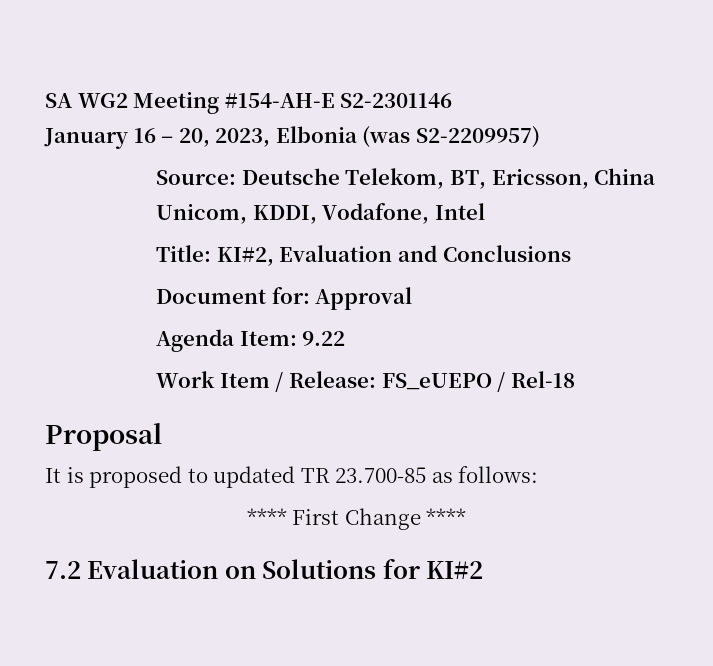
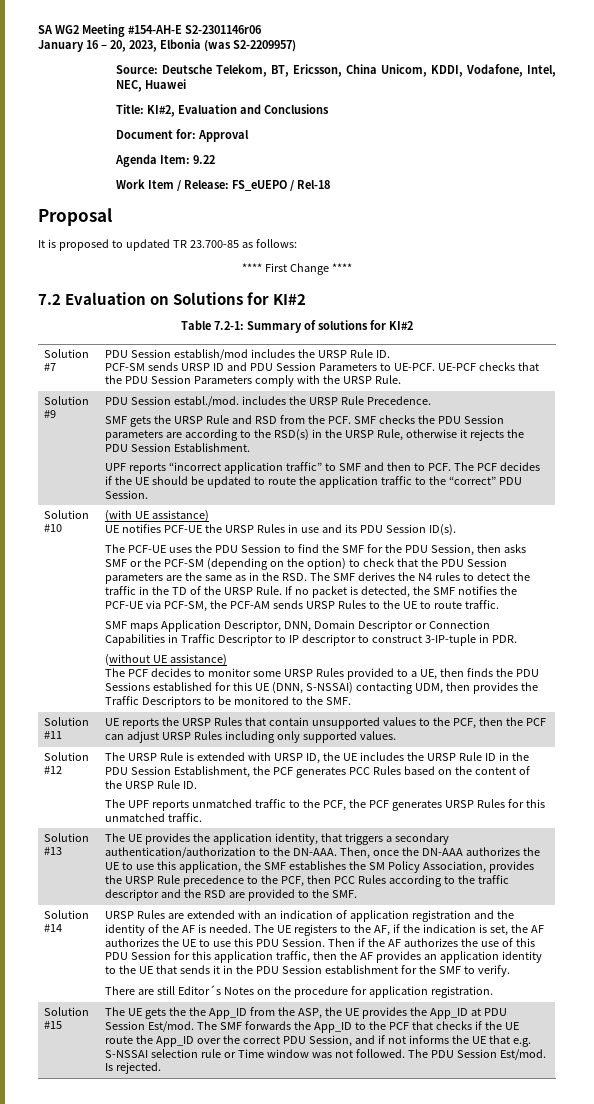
[340,93,453,108] S2-2301146 -> [184,25,262,34] S2-2301146r06
[434,203,485,220] Intel -> [527,65,557,77] [115,79,186,92] Intel, NEC, Huawei
(484, 570) none -> [181,320,413,333] [44,349,90,358] [44,363,57,371] [105,349,391,360] [105,362,539,371] [105,375,402,387] [44,396,90,405] [44,410,57,418] [105,396,432,407] [105,415,504,427] [105,429,524,441] [105,443,251,452] [105,462,540,474] [105,476,522,488] [105,490,149,499] [44,510,90,519] [44,524,63,532] [105,510,210,522] [105,524,456,536] [105,544,526,556] [105,558,507,570] [105,572,530,584] [105,586,517,598] [105,600,499,612] [105,620,491,632] [105,634,517,646] [105,654,228,666] [105,668,539,680] [105,682,538,694] [105,696,352,708] [44,717,90,726] [44,731,63,739] [105,717,546,729] [105,731,397,743] [44,752,90,761] [44,766,63,774] [105,752,529,764] [105,766,530,778] [105,780,198,789] [105,799,545,811] [105,813,203,822] [44,833,90,842] [44,847,63,855] [105,833,449,845] [105,847,540,859] [105,861,534,873] [105,875,509,887] [105,889,358,901] [44,910,90,919] [44,924,63,932] [105,910,514,922] [105,924,544,936] [105,938,535,947] [105,951,542,963] [105,965,510,977] [105,985,493,998] [44,1007,90,1016] [44,1021,63,1029] [105,1007,507,1019] [105,1021,519,1033] [105,1035,531,1047] [105,1049,546,1060] [105,1062,162,1074] // Table 7.2-1: Summary of solutions for KI#2 // Solution #7 | PDU Session establish/mod includes the URSP Rule ID. // PCF-SM sends URSP ID and PDU Session Parameters to UE-PCF. UE-PCF checks that the PDU Session Parameters comply with the URSP Rule. // Solution #9 | PDU Session establ./mod. includes the URSP Rule Precedence. // SMF gets the URSP Rule and RSD from the PCF. SMF checks the PDU Session parameters are according to the RSD(s) in the URSP Rule, otherwise it rejects the PDU Session Establishment. // UPF reports “incorrect application traffic” to SMF and then to PCF. The PCF decides if the UE should be updated to route the application traffic to the “correct” PDU Session. // Solution #10 | (with UE assistance) // UE notifies PCF-UE the URSP Rules in use and its PDU Session ID(s). // The PCF-UE uses the PDU Session to find the SMF for the PDU Session, then asks SMF or the PCF-SM (depending on the option) to check that the PDU Session parameters are the same as in the RSD. The SMF derives the N4 rules to detect the traffic in the TD of the URSP Rule. If no packet is detected, the SMF notifies the PCF-UE via PCF-SM, the PCF-AM sends URSP Rules to the UE to route traffic. // SMF maps Application Descriptor, DNN, Domain Descriptor or Connection Capabilities in Traffic Descriptor to IP descriptor to construct 3-IP-tuple in PDR. // (without UE assistance) // The PCF decides to monitor some URSP Rules provided to a UE, then finds the PDU Sessions established for this UE (DNN, S-NSSAI) contacting UDM, then provides the Traffic Descriptors to be monitored to the SMF. // Solution #11 | UE reports the URSP Rules that contain unsupported values to the PCF, then the PCF can adjust URSP Rules including only supported values. // Solution #12 | The URSP Rule is extended with URSP ID, the UE includes the URSP Rule ID in the PDU Session Establishment, the PCF generates PCC Rules based on the content of the URSP Rule ID. // The UPF reports unmatched traffic to the PCF, the PCF generates URSP Rules for this unmatched traffic. // Solution #13 | The UE provides the application identity, that triggers a secondary authentication/authorization to the DN-AAA. Then, once the DN-AAA authorizes the UE to use this application, the SMF establishes the SM Policy Association, provides the URSP Rule precedence to the PCF, then PCC Rules according to the traffic descriptor and the RSD are provided to the SMF. // Solution #14 | URSP Rules are extended with an indication of application registration and the identity of the AF is needed. The UE registers to the AF, if the indication is set, the AF authorizes the UE to use this PDU Session. Then if the AF authorizes the use of this PDU Session for this application traffic, then the AF provides an application identity to the UE that sends it in the PDU Session establishment for the SMF to verify. // There are still Editor´s Notes on the procedure for application registration. // Solution #15 | The UE gets the the App_ID from the ASP, the UE provides the App_ID at PDU Session Est/mod. The SMF forwards the App_ID to the PCF that checks if the UE route the App_ID over the correct PDU Session, and if not informs the UE that e.g. S-NSSAI selection rule or Time window was not followed. The PDU Session Est/mod. Is rejected.

